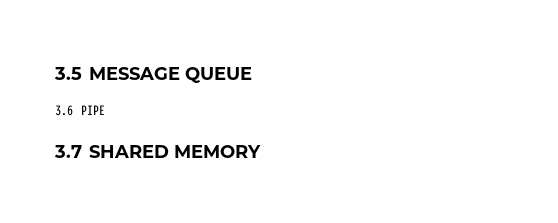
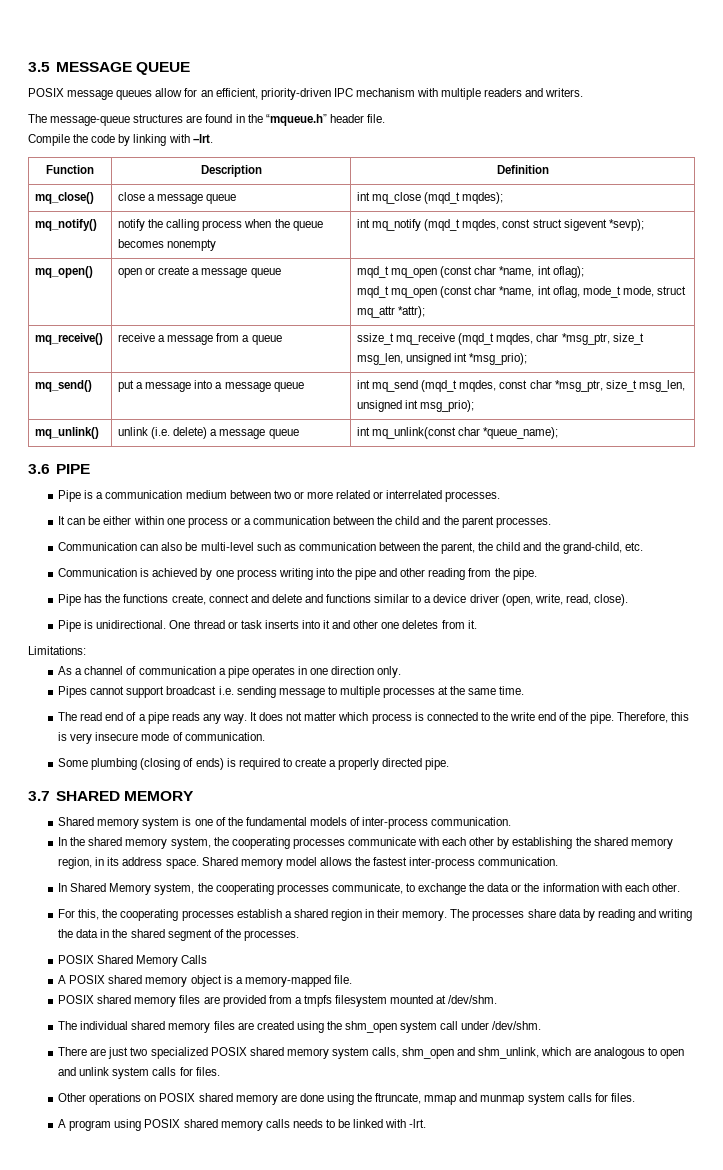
[55,105,105,116] [54,145,261,158] 3.6 PIPE // 3.7 SHARED MEMORY -> [28,88,584,100] [28,114,385,126] [28,134,213,146] [46,165,94,174] [200,165,262,177] [496,165,549,174] [35,192,95,204] [118,192,237,204] [357,192,504,204] [35,219,98,231] [118,219,323,231] [118,239,217,251] [357,219,644,231] [35,266,94,278] [118,266,281,278] [357,266,584,278] [357,286,686,298] [357,306,426,318] [35,333,104,345] [118,333,282,345] [357,333,644,345] [357,353,528,365] [35,380,93,392] [118,380,304,392] [357,380,685,392] [357,400,475,412] [35,427,100,439] [118,427,299,439] [357,427,559,439] [28,464,90,474] [58,490,501,502] [58,516,551,528] [58,542,643,554] [58,568,537,580] [58,594,628,606] [58,620,477,632] [28,646,86,655] [58,666,402,678] [58,686,525,698] [58,712,689,724] [58,732,265,744] [58,758,450,770] [28,791,194,801] [58,817,512,829] [58,837,673,849] [58,857,559,869] [58,883,680,895] [58,909,693,921] [58,929,299,941] [58,955,208,967] [58,975,352,987] [58,995,498,1007] [58,1021,542,1033] [58,1047,684,1059] [58,1067,220,1079] [58,1093,635,1105] [58,1119,427,1131] POSIX message queues allow for an efficient, priority-driven IPC mechanism with multiple readers and writers. // The message-queue structures are found in the “mqueue.h” header file. // Compile the code by linking with –lrt. // Function | Description | Definition // mq_close() | close a message queue | int mq_close (mqd_t mqdes); // mq_notify() | notify the calling process when the queue becomes nonempty | int mq_notify (mqd_t mqdes, const struct sigevent *sevp); // mq_open() | open or create a message queue | mqd_t mq_open (const char *name, int oflag); // mqd_t mq_open (const char *name, int oflag, mode_t mode, struct mq_attr *attr); // mq_receive() | receive a message from a queue | ssize_t mq_receive (mqd_t mqdes, char *msg_ptr, size_t msg_len, unsigned int *msg_prio); // mq_send() | put a message into a message queue | int mq_send (mqd_t mqdes, const char *msg_ptr, size_t msg_len, unsigned int msg_prio); // mq_unlink() | unlink (i.e. delete) a message queue | int mq_unlink(const char *queue_name); // 3.6 PIPE // Pipe is a communication medium between two or more related or interrelated processes. // It can be either within one process or a communication between the child and the parent processes. // Communication can also be multi-level such as communication between the parent, the child and the grand-child, etc. // Communication is achieved by one process writing into the pipe and other reading from the pipe. // Pipe has the functions create, connect and delete and functions similar to a device driver (open, write, read, close). // Pipe is unidirectional. One thread or task inserts into it and other one deletes from it. // Limitations: // As a channel of communication a pipe operates in one direction only. // Pipes cannot support broadcast i.e. sending message to multiple processes at the same time. // The read end of a pipe reads any way. It does not matter which process is connected to the write end of the pipe. Therefore, this is very insecure mode of communication. // Some plumbing (closing of ends) is required to create a properly directed pipe. // 3.7 SHARED MEMORY // Shared memory system is one of the fundamental models of inter-process communication. // In the shared memory system, the cooperating processes communicate with each other by establishing the shared memory region, in its address space. Shared memory model allows the fastest inter-process communication. // In Shared Memory system, the cooperating processes communicate, to exchange the data or the information with each other. // For this, the cooperating processes establish a shared region in their memory. The processes share data by reading and writing the data in the shared segment of the processes. // POSIX Shared Memory Calls // A POSIX shared memory object is a memory-mapped file. // POSIX shared memory files are provided from a tmpfs filesystem mounted at /dev/shm. // The individual shared memory files are created using the shm_open system call under /dev/shm. // There are just two specialized POSIX shared memory system calls, shm_open and shm_unlink, which are analogous to open and unlink system calls for files. // Other operations on POSIX shared memory are done using the ftruncate, mmap and munmap system calls for files. // A program using POSIX shared memory calls needs to be linked with -lrt.

